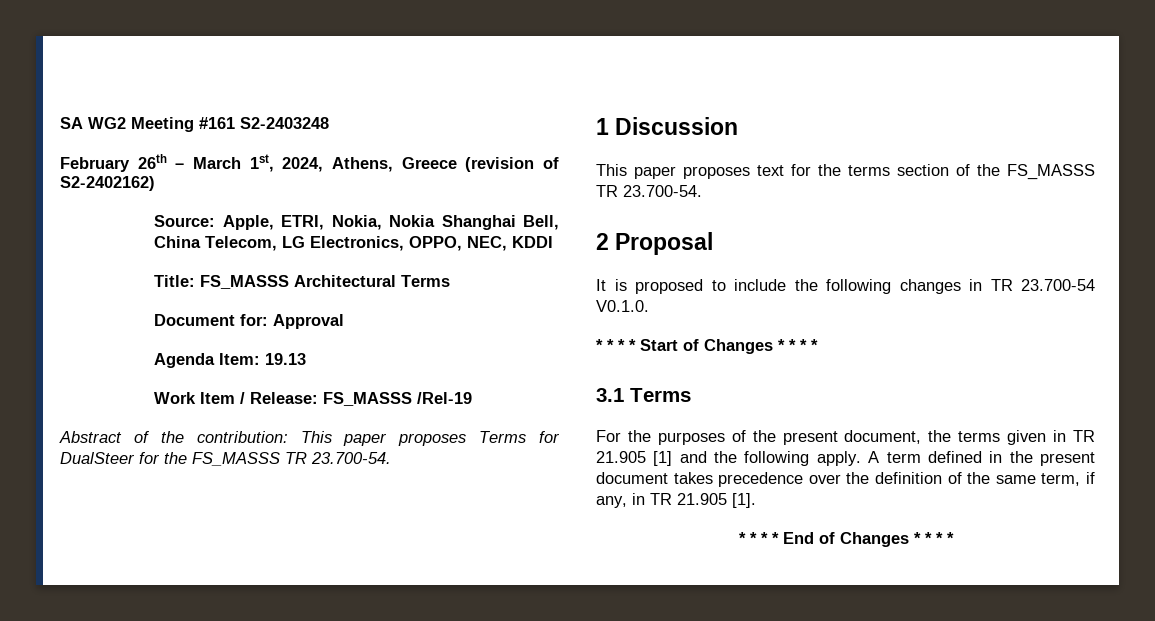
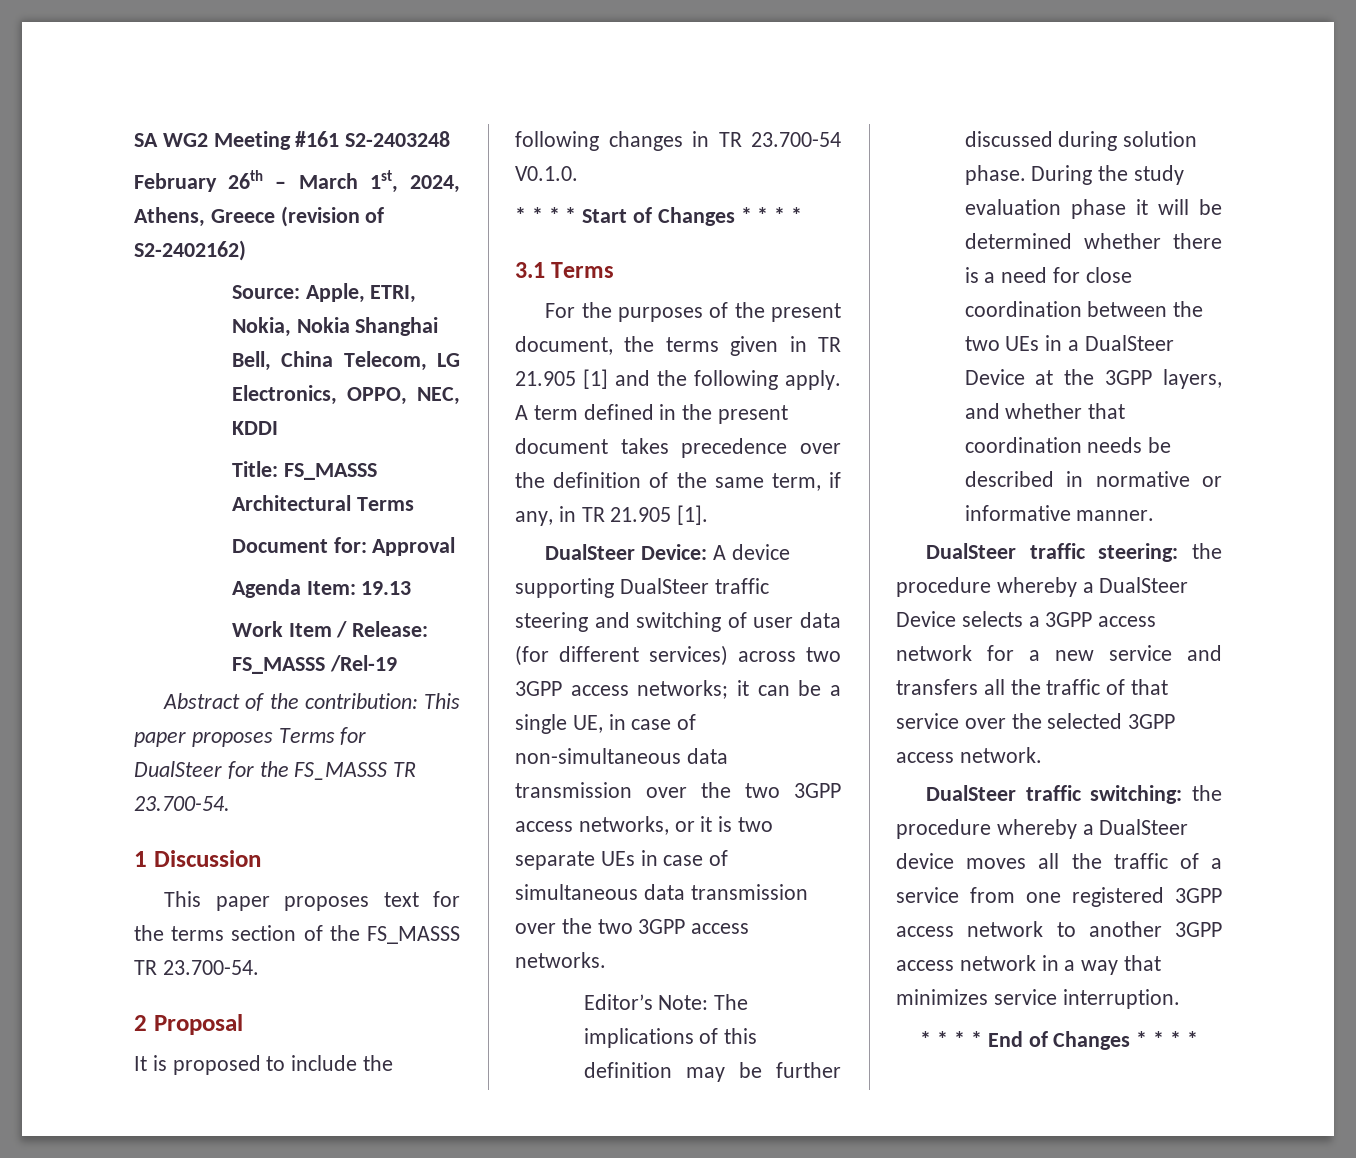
(756, 500) none -> [545,544,790,560] [515,578,769,598] [515,612,841,632] [515,645,841,666] [515,680,841,699] [515,714,697,734] [515,748,728,764] [515,782,841,798] [515,816,774,835] [515,850,729,870] [515,884,808,900] [515,918,750,934] [515,952,606,968] [583,994,749,1010] [583,1028,758,1048] [583,1062,841,1082] [964,131,1198,151] [964,165,1184,185] [964,199,1222,219] [964,233,1222,249] [964,267,1132,283] [964,301,1204,317] [964,335,1174,351] [964,369,1222,389] [964,403,1126,419] [964,437,1172,453] [964,471,1222,487] [964,505,1155,521] [926,543,1222,562] [896,577,1189,597] [896,611,1157,627] [896,645,1222,661] [896,679,1169,695] [896,713,1176,729] [896,747,1042,763] [926,785,1222,804] [896,819,1189,839] [896,853,1222,869] [896,887,1222,907] [896,921,1222,937] [896,955,1162,975] [896,989,1180,1009] // DualSteer Device: A device supporting DualSteer traffic steering and switching of user data (for different services) across two 3GPP access networks; it can be a single UE, in case of non-simultaneous data transmission over the two 3GPP access networks, or it is two separate UEs in case of simultaneous data transmission over the two 3GPP access networks. // Editor’s Note: The implications of this definition may be further discussed during solution phase. During the study evaluation phase it will be determined whether there is a need for close coordination between the two UEs in a DualSteer Device at the 3GPP layers, and whether that coordination needs be described in normative or informative manner. // DualSteer traffic steering: the procedure whereby a DualSteer Device selects a 3GPP access network for a new service and transfers all the traffic of that service over the selected 3GPP access network. // DualSteer traffic switching: the procedure whereby a DualSteer device moves all the traffic of a service from one registered 3GPP access network to another 3GPP access network in a way that minimizes service interruption.

